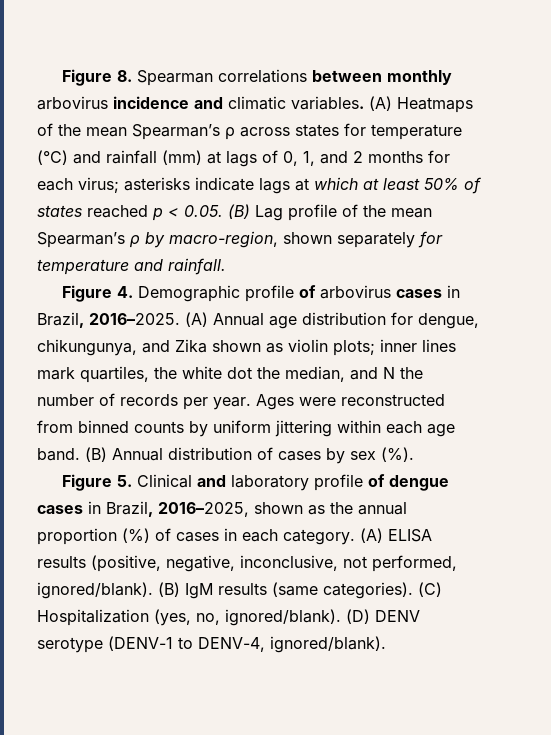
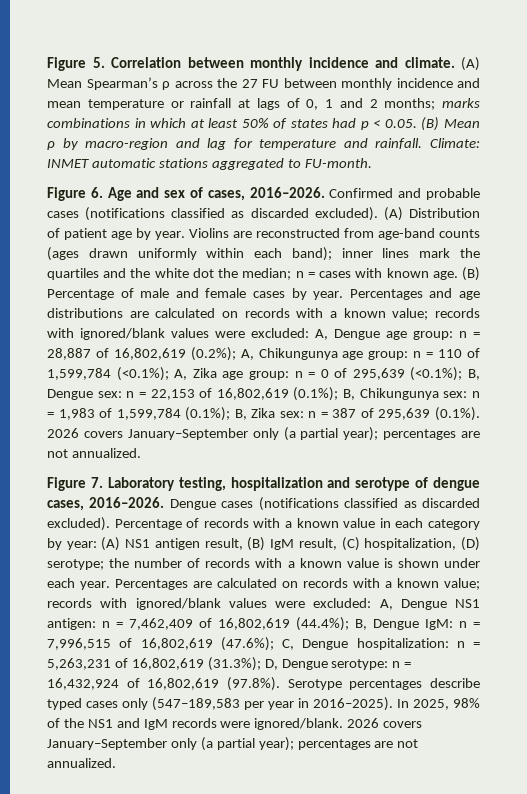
[61,69,452,86] [37,96,473,113] [37,123,462,140] [37,150,202,165] Figure 8. Spearman correlations between monthly arbovirus incidence and climatic variables. (A) Heatmaps of the mean Spearman’s ρ across states for temperature (°C) and rainfall (mm) -> [47,57,480,71] [47,77,480,90] [47,98,232,110] Figure 5. Correlation between monthly incidence and climate. (A) Mean Spearman’s ρ across the 27 FU between monthly incidence and mean temperature or rainfall
[303,151,315,166] 1, -> [325,99,333,108] 1
[368,150,450,163] [37,177,309,194] months for each virus; asterisks indicate lags at -> [384,98,480,110] [47,118,146,128] months; marks combinations in
[87,205,148,218] reached -> [332,118,357,128] had
[255,204,432,221] [37,231,443,248] [37,258,226,275] [61,285,460,302] [37,312,479,329] [37,339,456,356] [37,366,423,383] [37,393,445,410] [37,420,455,437] [37,447,414,464] [61,474,449,491] [37,501,407,517] [37,528,432,545] [37,555,457,572] [37,582,442,599] [37,609,420,626] [37,636,386,653] Lag profile of the mean Spearman’s ρ by macro-region, shown separately for temperature and rainfall. // Figure 4. Demographic profile of arbovirus cases in Brazil, 2016–2025. (A) Annual age distribution for dengue, chikungunya, and Zika shown as violin plots; inner lines mark quartiles, the white dot the median, and N the number of records per year. Ages were reconstructed from binned counts by uniform jittering within each age band. (B) Annual distribution of cases by sex (%). // Figure 5. Clinical and laboratory profile of dengue cases in Brazil, 2016–2025, shown as the annual proportion (%) of cases in each category. (A) ELISA results (positive, negative, inconclusive, not performed, ignored/blank). (B) IgM results (same categories). (C) Hospitalization (yes, no, ignored/blank). (D) DENV serotype (DENV-1 to DENV-4, ignored/blank). -> [444,119,481,128] [47,138,480,150] [47,158,372,170] [47,187,481,201] [47,207,480,221] [47,228,480,240] [47,247,480,261] [47,267,480,281] [47,288,481,300] [47,308,481,320] [47,328,480,340] [47,347,481,361] [47,367,480,381] [47,387,480,401] [47,407,481,421] [47,427,480,441] [47,448,141,458] [47,477,480,491] [47,497,480,511] [47,517,481,531] [47,537,481,551] [47,558,480,570] [47,578,480,590] [47,598,480,610] [47,617,480,631] [47,637,480,651] [47,657,412,671] [47,677,480,691] [47,697,480,711] [47,718,423,730] [47,737,419,751] [47,758,116,768] Mean ρ by macro-region and lag for temperature and rainfall. Climate: INMET automatic stations aggregated to FU-month. // Figure 6. Age and sex of cases, 2016–2026. Confirmed and probable cases (notifications classified as discarded excluded). (A) Distribution of patient age by year. Violins are reconstructed from age-band counts (ages drawn uniformly within each band); inner lines mark the quartiles and the white dot the median; n = cases with known age. (B) Percentage of male and female cases by year. Percentages and age distributions are calculated on records with a known value; records with ignored/blank values were excluded: A, Dengue age group: n = 28,887 of 16,802,619 (0.2%); A, Chikungunya age group: n = 110 of 1,599,784 (<0.1%); A, Zika age group: n = 0 of 295,639 (<0.1%); B, Dengue sex: n = 22,153 of 16,802,619 (0.1%); B, Chikungunya sex: n = 1,983 of 1,599,784 (0.1%); B, Zika sex: n = 387 of 295,639 (0.1%). 2026 covers January–September only (a partial year); percentages are not annualized. // Figure 7. Laboratory testing, hospitalization and serotype of dengue cases, 2016–2026. Dengue cases (notifications classified as discarded excluded). Percentage of records with a known value in each category by year: (A) NS1 antigen result, (B) IgM result, (C) hospitalization, (D) serotype; the number of records with a known value is shown under each year. Percentages are calculated on records with a known value; records with ignored/blank values were excluded: A, Dengue NS1 antigen: n = 7,462,409 of 16,802,619 (44.4%); B, Dengue IgM: n = 7,996,515 of 16,802,619 (47.6%); C, Dengue hospitalization: n = 5,263,231 of 16,802,619 (31.3%); D, Dengue serotype: n = 16,432,924 of 16,802,619 (97.8%). Serotype percentages describe typed cases only (547–189,583 per year in 2016–2025). In 2025, 98% of the NS1 and IgM records were ignored/blank. 2026 covers January–September only (a partial year); percentages are not annualized.

